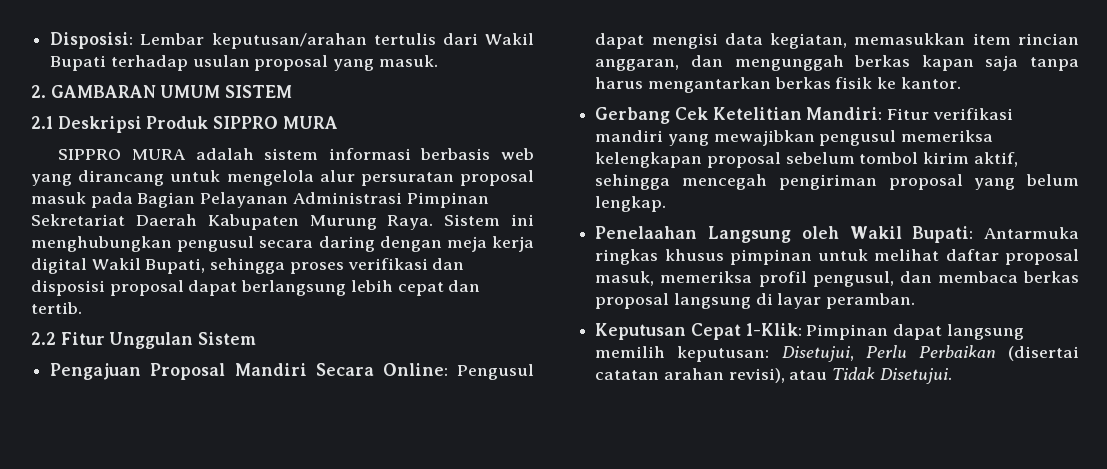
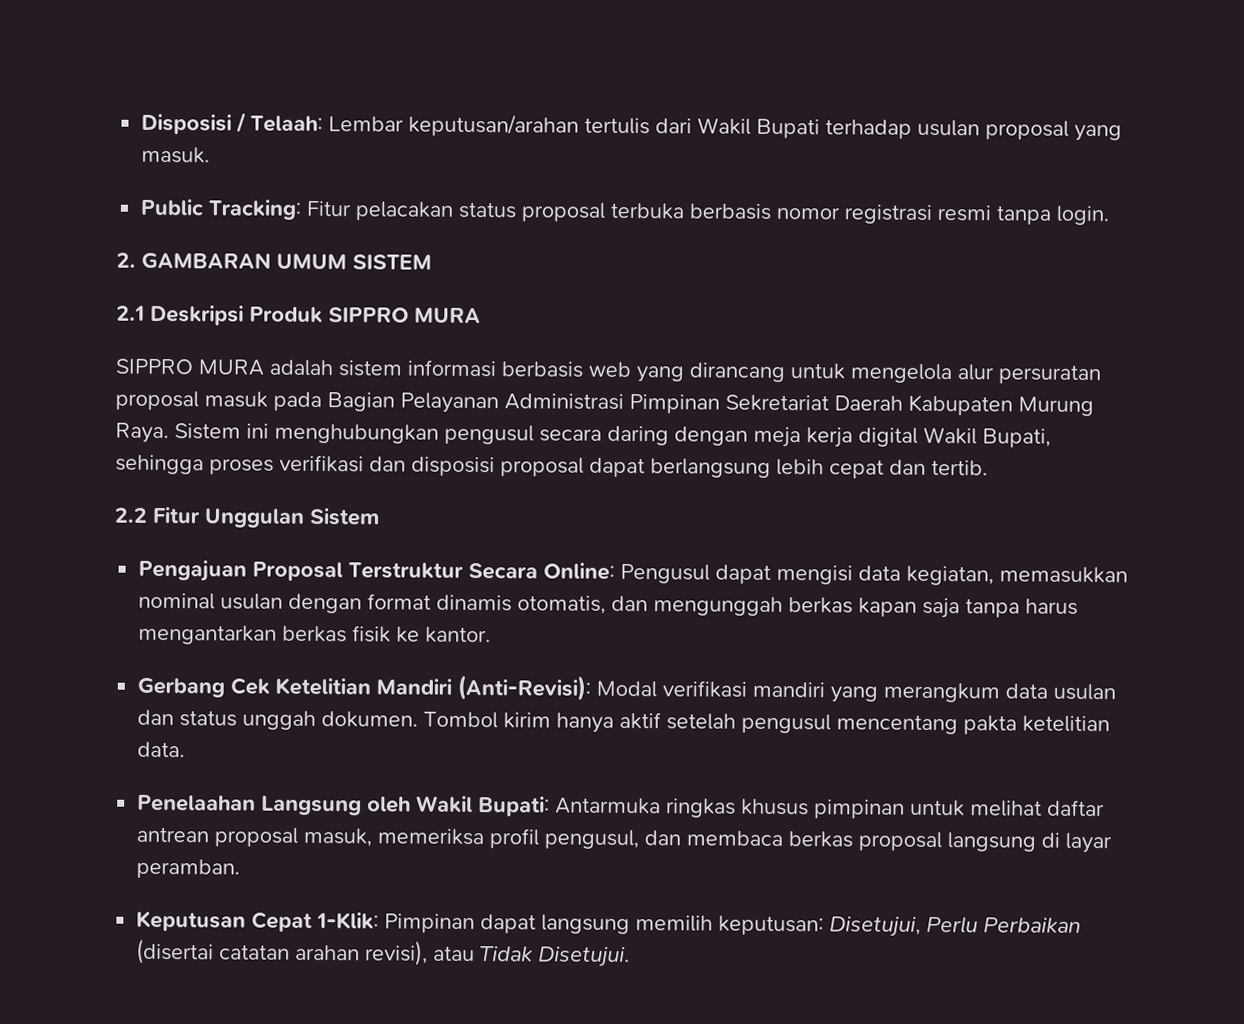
[50,32,134,49] Disposisi: -> [141,112,324,135] Disposisi / Telaah:
(438, 61) none -> [140,198,1110,226] // Public Tracking: Fitur pelacakan status proposal terbuka berbasis nomor registrasi resmi tanpa login.
[234,363,307,376] Mandiri -> [348,562,465,579] Terstruktur
[972,33,1079,45] [595,59,680,71] item rincian anggaran, -> [138,592,607,614] nominal usulan dengan format dinamis otomatis,
[806,107,1013,120] [595,130,994,146] [595,152,1018,168] [595,174,1079,190] [595,196,667,212] Mandiri: Fitur verifikasi mandiri yang mewajibkan pengusul memeriksa kelengkapan proposal sebelum tombol kirim aktif, sehingga mencegah pengiriman proposal yang belum lengkap. -> [376,674,1117,703] [137,709,1111,735] [137,741,186,758] Mandiri (Anti-Revisi): Modal verifikasi mandiri yang merangkum data usulan dan status unggah dokumen. Tombol kirim hanya aktif setelah pengusul mencentang pakta ketelitian data.
(999, 255) none -> [136,826,210,843] antrean

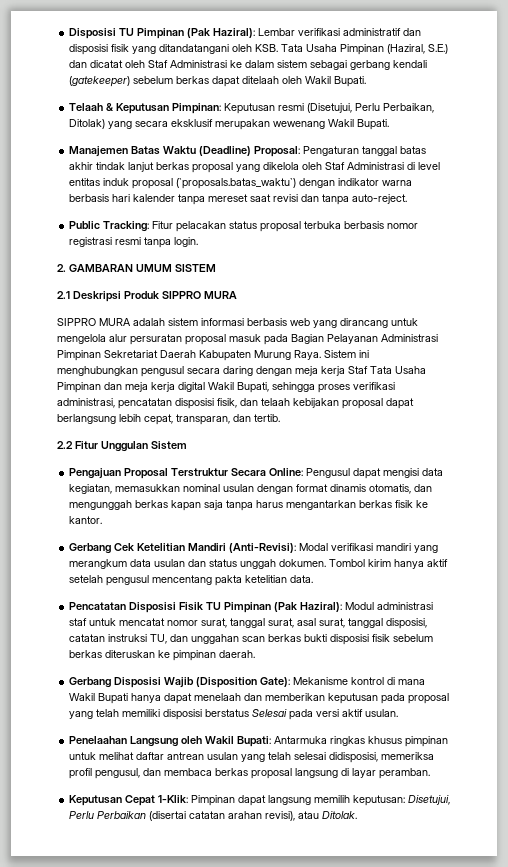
[141,112,1123,142] [141,146,211,164] Disposisi / Telaah: Lembar keputusan/arahan tertulis dari Wakil Bupati terhadap usulan proposal yang masuk. -> [69,28,422,39] [69,44,449,55] [69,60,428,70] [69,76,367,87] [69,103,435,114] [69,119,390,130] [69,146,427,157] [69,162,441,173] [69,178,413,189] [69,194,408,205] Disposisi TU Pimpinan (Pak Haziral): Lembar verifikasi administratif dan disposisi fisik yang ditandatangani oleh KSB. Tata Usaha Pimpinan (Haziral, S.E.) dan dicatat oleh Staf Administrasi ke dalam sistem sebagai gerbang kendali (gatekeeper) sebelum berkas dapat ditelaah oleh Wakil Bupati. // Telaah & Keputusan Pimpinan: Keputusan resmi (Disetujui, Perlu Perbaikan, Ditolak) yang secara eksklusif merupakan wewenang Wakil Bupati. // Manajemen Batas Waktu (Deadline) Proposal: Pengaturan tanggal batas akhir tindak lanjut berkas proposal yang dikelola oleh Staf Administrasi di level entitas induk proposal (`proposals.batas_waktu`) dengan indikator warna berbasis hari kalender tanpa mereset saat revisi dan tanpa auto-reject.
(853, 437) none -> [348,366,426,374] [57,382,175,393] Staf Tata Usaha Pimpinan dan meja kerja
[369,456,495,477] dan disposisi -> [57,398,339,409] administrasi, pencatatan disposisi fisik, dan telaah kebijakan
[829,459,884,479] cepat -> [144,414,230,425] cepat, transparan,
(186, 749) none -> [69,602,434,613] [69,618,428,629] [69,634,434,645] [69,650,256,661] [69,677,426,688] [69,693,450,704] [69,709,399,720] // Pencatatan Disposisi Fisik TU Pimpinan (Pak Haziral): Modul administrasi staf untuk mencatat nomor surat, tanggal surat, asal surat, tanggal disposisi, catatan instruksi TU, dan unggahan scan berkas bukti disposisi fisik sebelum berkas diteruskan ke pimpinan daerah. // Gerbang Disposisi Wajib (Disposition Gate): Mekanisme kontrol di mana Wakil Bupati hanya dapat menelaah dan memberikan keputusan pada proposal yang telah memiliki disposisi berstatus Selesai pada versi aktif usulan.
[214,827,373,847] proposal masuk, -> [207,752,379,763] usulan yang telah selesai didisposisi,
[480,946,631,968] Tidak Disetujui. -> [322,811,358,819] Ditolak.

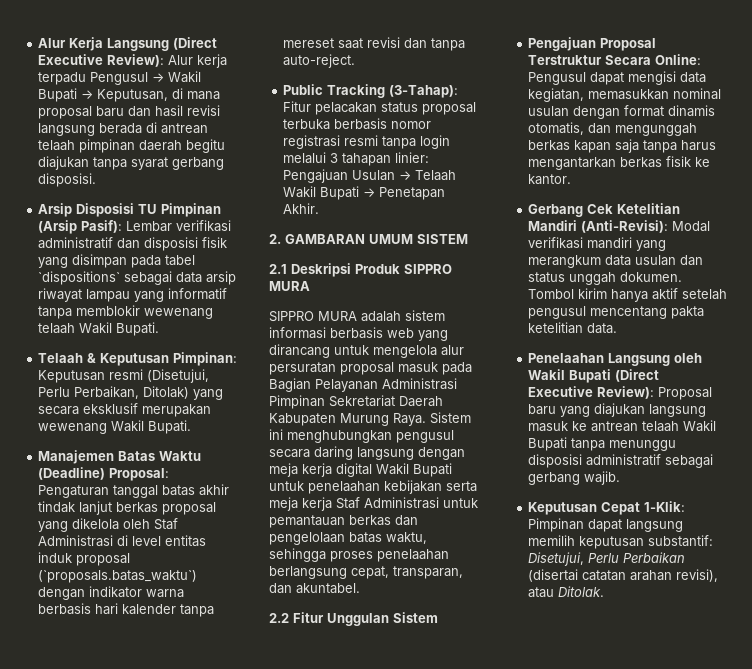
(69, 33) none -> [38,37,218,51] [38,54,228,68] [38,71,202,85] [38,88,221,102] [38,105,221,119] [38,122,209,136] [38,139,226,153] [38,156,225,170] [38,173,97,187] [38,203,73,217] Alur Kerja Langsung (Direct Executive Review): Alur kerja terpadu Pengusul → Wakil Bupati → Keputusan, di mana proposal baru dan hasil revisi langsung berada di antrean telaah pimpinan daerah begitu diajukan tanpa syarat gerbang disposisi. // Arsip
[187,28,256,38] (Pak Haziral): -> [38,220,123,234] (Arsip Pasif):
[159,44,449,55] [69,60,428,70] [69,76,303,87] ditandatangani oleh KSB. Tata Usaha Pimpinan (Haziral, S.E.) dan dicatat oleh Staf Administrasi ke dalam sistem sebagai gerbang kendali (gatekeeper) sebelum berkas dapat ditelaah oleh -> [72,254,196,268] [38,271,237,285] [38,288,228,302] [38,305,214,319] [38,323,76,334] disimpan pada tabel `dispositions` sebagai data arsip riwayat lampau yang informatif tanpa memblokir wewenang telaah
[103,221,150,232] Tracking: -> [327,84,459,98] Tracking (3-Tahap):
[174,237,199,247] login. -> [420,135,451,149] [283,152,430,166] [283,169,457,183] [283,186,446,200] [283,203,320,214] login melalui 3 tahapan linier: Pengajuan Usulan → Telaah Wakil Bupati → Penetapan Akhir.
(253, 371) none -> [357,447,414,460] langsung
[348,366,426,374] [57,382,395,393] [57,398,414,409] [57,414,141,424] Staf Tata Usaha Pimpinan dan meja kerja digital Wakil Bupati, sehingga proses verifikasi administrasi, pencatatan disposisi fisik, dan telaah kebijakan proposal dapat berlangsung lebih -> [336,463,452,477] [269,480,477,494] [269,497,478,511] [269,515,418,528] [269,532,427,545] [269,548,449,562] [269,566,347,579] digital Wakil Bupati untuk penelaahan kebijakan serta meja kerja Staf Administrasi untuk pemantauan berkas dan pengelolaan batas waktu, sehingga proses penelaahan berlangsung
[254,414,280,422] tertib. -> [296,583,360,594] akuntabel.
[69,602,434,613] [69,618,428,629] [69,634,434,645] [69,650,256,661] [69,677,426,688] [69,693,450,704] [69,709,399,720] [69,736,449,747] [69,752,435,763] [69,768,431,779] Pencatatan Disposisi Fisik TU Pimpinan (Pak Haziral): Modul administrasi staf untuk mencatat nomor surat, tanggal surat, asal surat, tanggal disposisi, catatan instruksi TU, dan unggahan scan berkas bukti disposisi fisik sebelum berkas diteruskan ke pimpinan daerah. // Gerbang Disposisi Wajib (Disposition Gate): Mekanisme kontrol di mana Wakil Bupati hanya dapat menelaah dan memberikan keputusan pada proposal yang telah memiliki disposisi berstatus Selesai pada versi aktif usulan. // Penelaahan Langsung oleh Wakil Bupati: Antarmuka ringkas khusus pimpinan untuk melihat daftar antrean usulan yang telah selesai didisposisi, memeriksa profil pengusul, dan membaca berkas proposal langsung di layar peramban. -> [528,353,703,366] [528,369,660,383] [528,386,713,400] [528,403,707,417] [528,420,717,432] [528,437,677,451] [528,454,714,468] [528,471,621,485] Penelaahan Langsung oleh Wakil Bupati (Direct Executive Review): Proposal baru yang diajukan langsung masuk ke antrean telaah Wakil Bupati tanpa menunggu disposisi administratif sebagai gerbang wajib.
[353,795,406,806] keputusan: -> [579,535,714,549] keputusan substantif:

